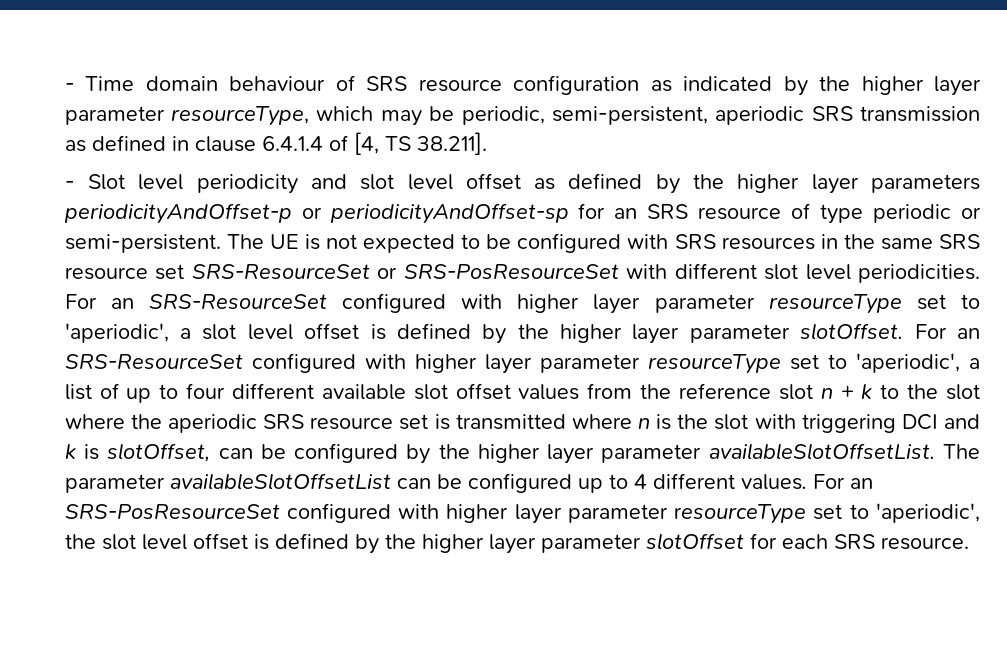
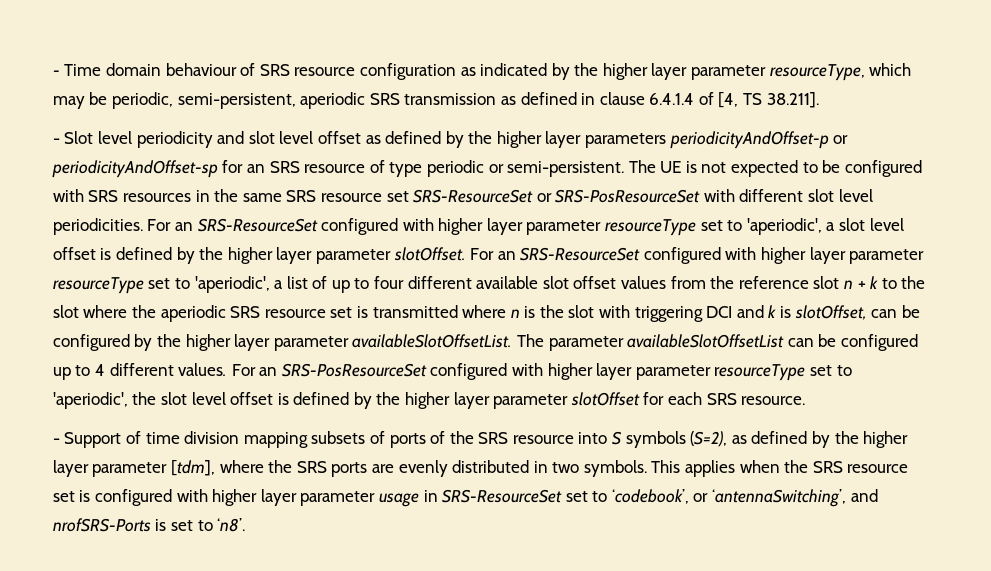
(969, 543) none -> [52,431,909,448] [52,460,909,477] [52,489,878,507] [52,518,246,532] // - Support of time division mapping subsets of ports of the SRS resource into S symbols (S=2), as defined by the higher layer parameter [tdm], where the SRS ports are evenly distributed in two symbols. This applies when the SRS resource set is configured with higher layer parameter usage in SRS-ResourceSet set to ‘codebook’, or ‘antennaSwitching’, and nrofSRS-Ports is set to ‘n8’.

